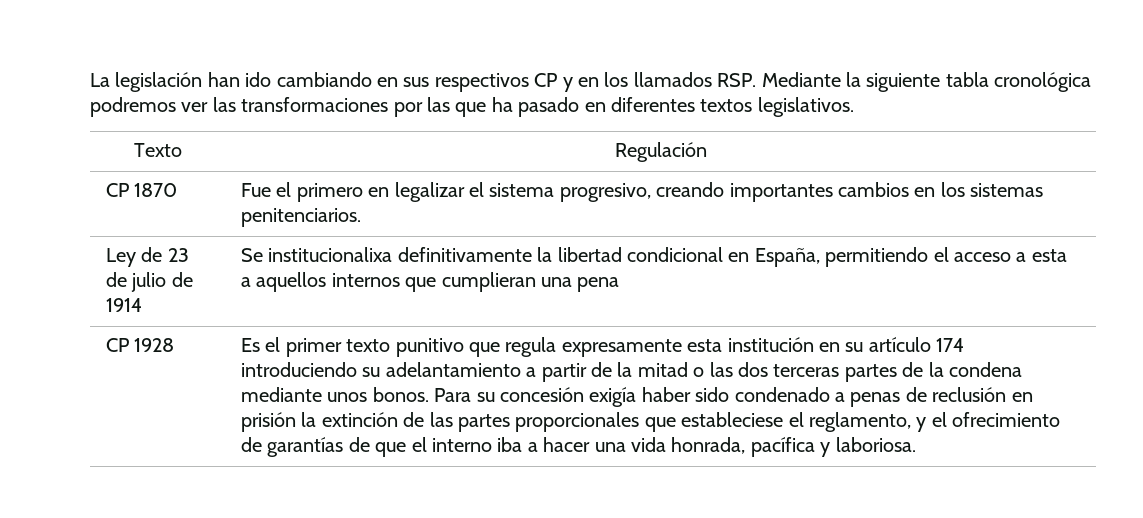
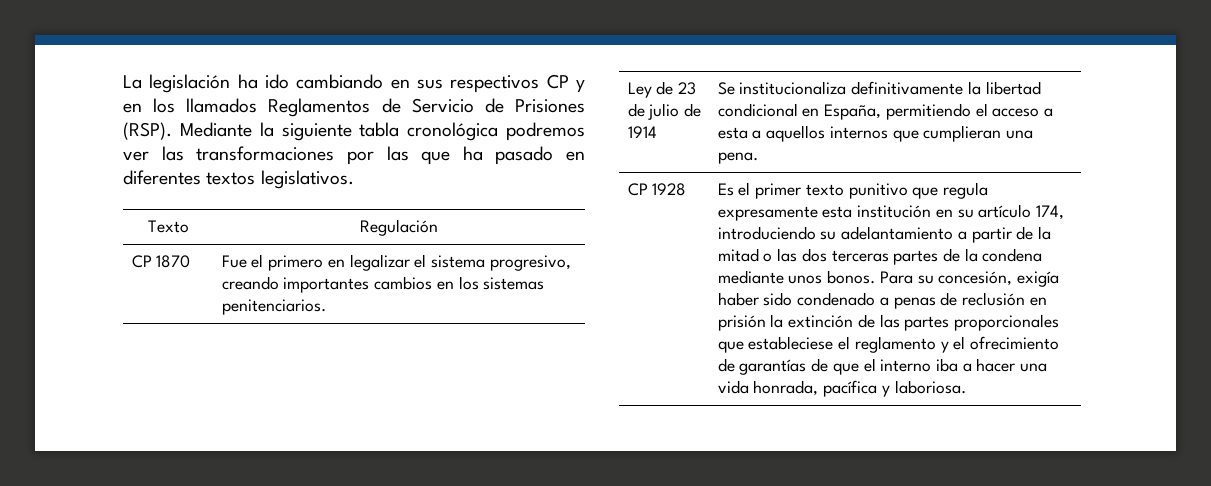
[207,72,240,87] han -> [237,74,258,89] ha
[717,73,757,87] RSP. -> [268,98,585,117] [123,122,172,140] Reglamentos de Servicio de Prisiones (RSP).
[268,247,393,262] institucionalixa -> [739,81,847,95] institucionaliza
[577,277,620,292] pena -> [717,152,758,164] pena.
[936,338,965,352] 174 -> [1035,205,1064,220] 174,
[499,387,584,402] concesión -> [938,271,1013,286] concesión,
[808,412,911,432] reglamento, -> [854,336,936,353] reglamento

